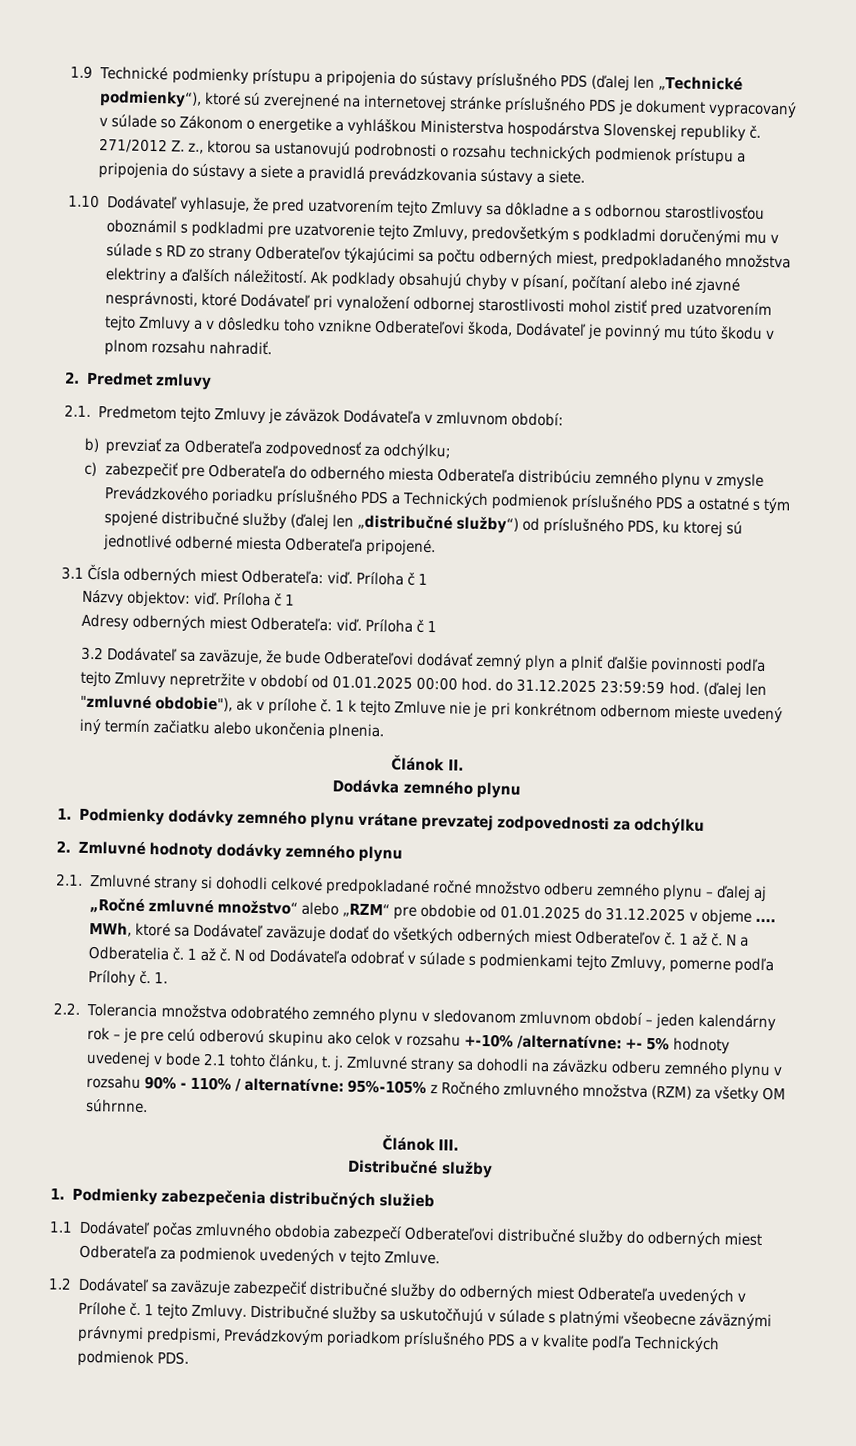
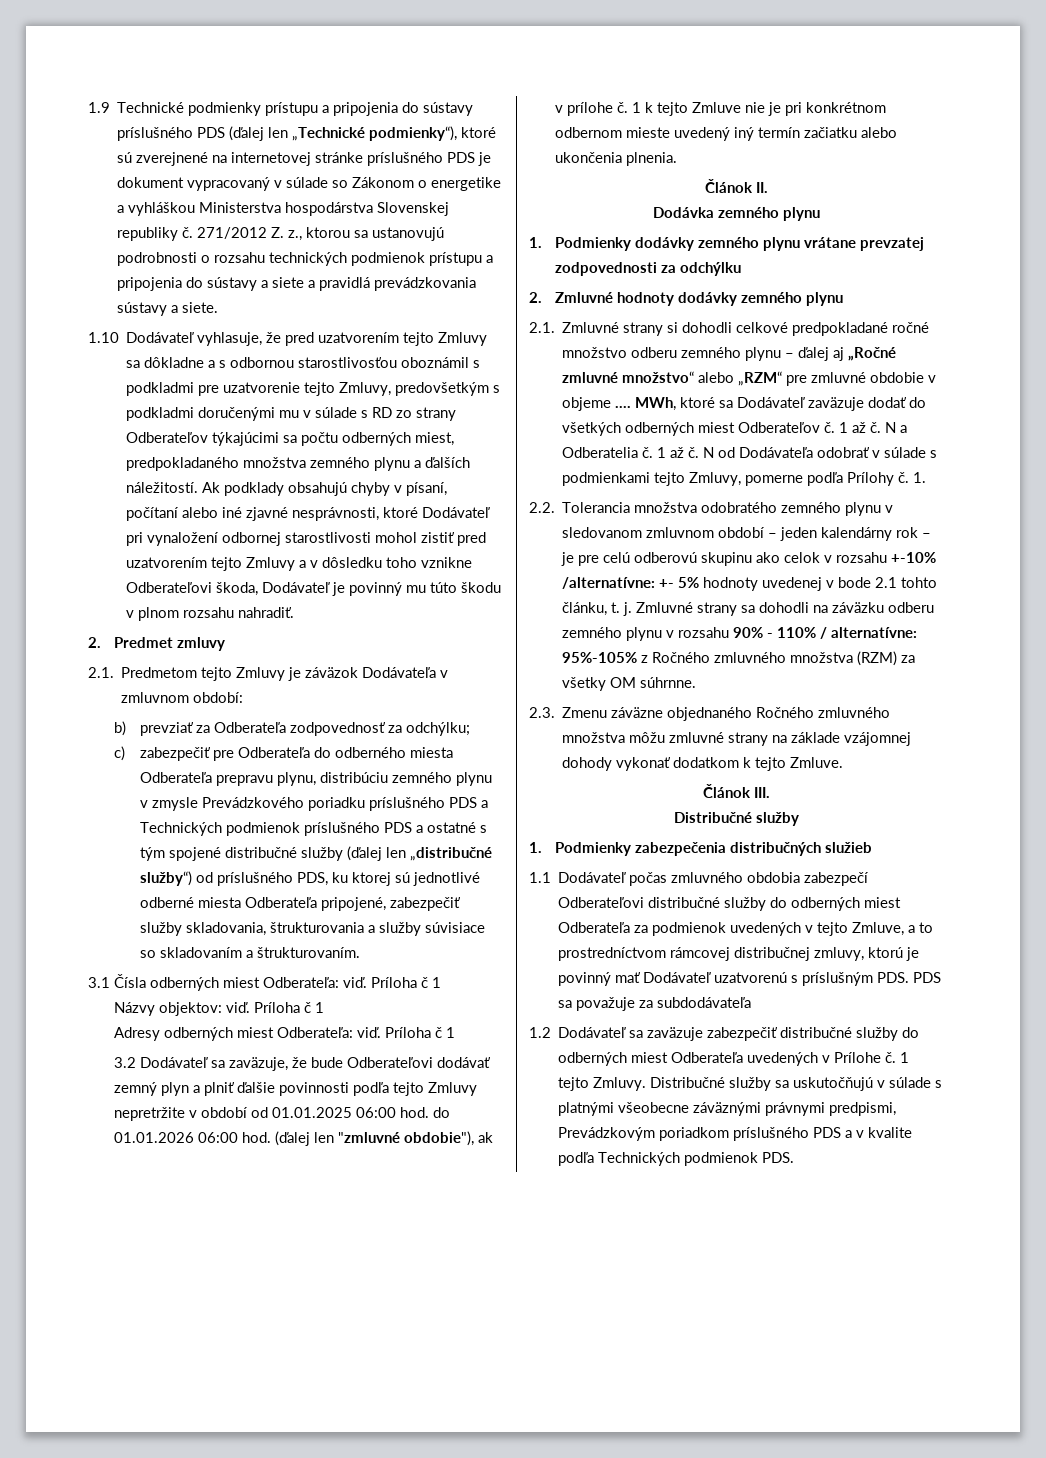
[104,267,167,285] elektriny -> [310,457,411,471] zemného plynu
(516, 475) none -> [216,772,317,786] prepravu plynu,
[365,538,437,557] pripojené. -> [321,897,462,911] [140,922,486,936] [140,947,361,958] pripojené, zabezpečiť služby skladovania, štrukturovania a služby súvisiace so skladovaním a štrukturovaním.
[416,676,459,691] 00:00 -> [356,1107,397,1118] 06:00
[516,678,666,695] 31.12.2025 23:59:59 -> [114,1132,239,1143] 01.01.2026 06:00
[419,903,686,922] obdobie od 01.01.2025 do 31.12.2025 -> [811,372,925,383] zmluvné obdobie
(148, 1106) none -> [529,707,891,721] [562,732,912,746] [562,757,844,771] // 2.3. Zmenu záväzne objednaného Ročného zmluvného množstva môžu zmluvné strany na základe vzájomnej dohody vykonať dodatkom k tejto Zmluve.
[383,1250,440,1265] Zmluve. -> [852,922,934,936] [558,947,920,961] [558,972,942,986] [558,997,752,1011] Zmluve, a to prostredníctvom rámcovej distribučnej zmluvy, ktorú je povinný mať Dodávateľ uzatvorenú s príslušným PDS. PDS sa považuje za subdodávateľa

